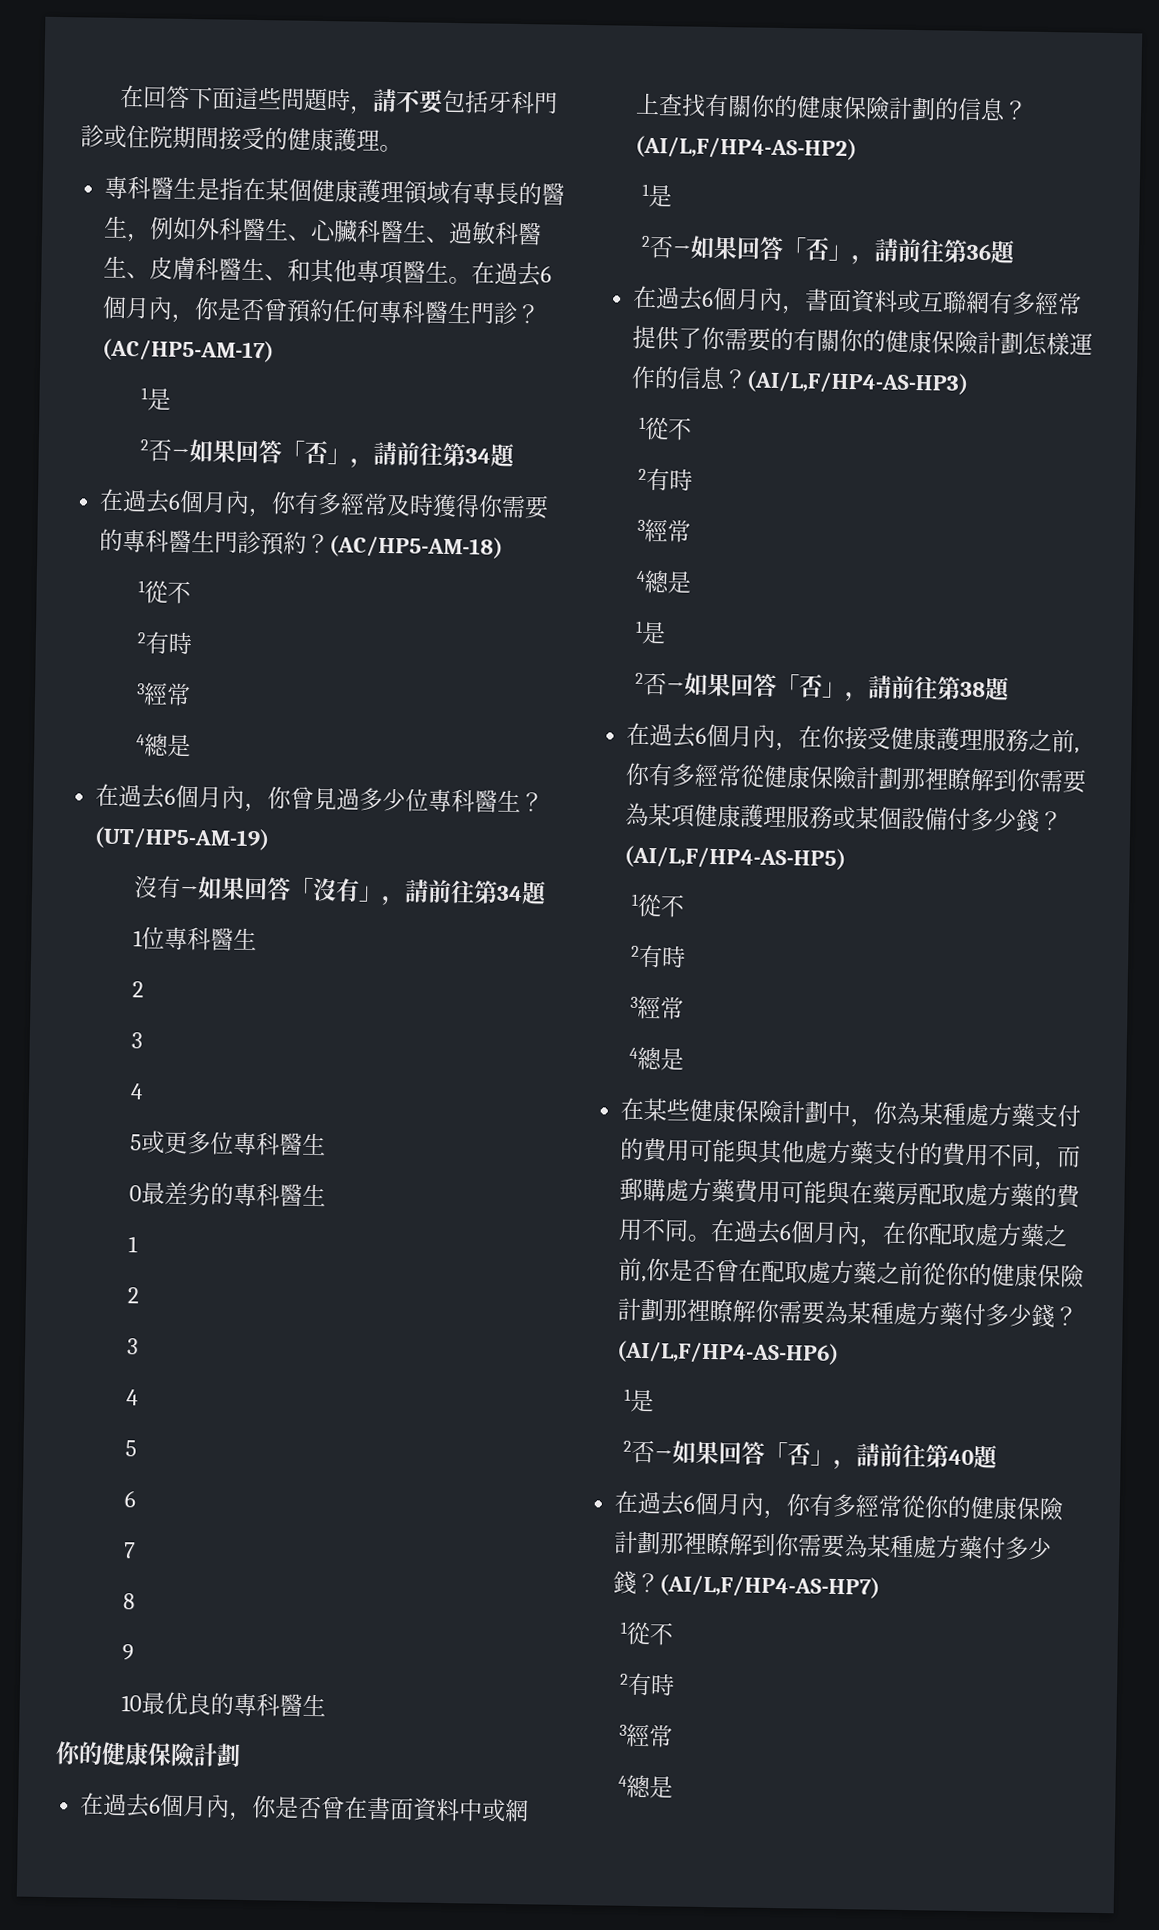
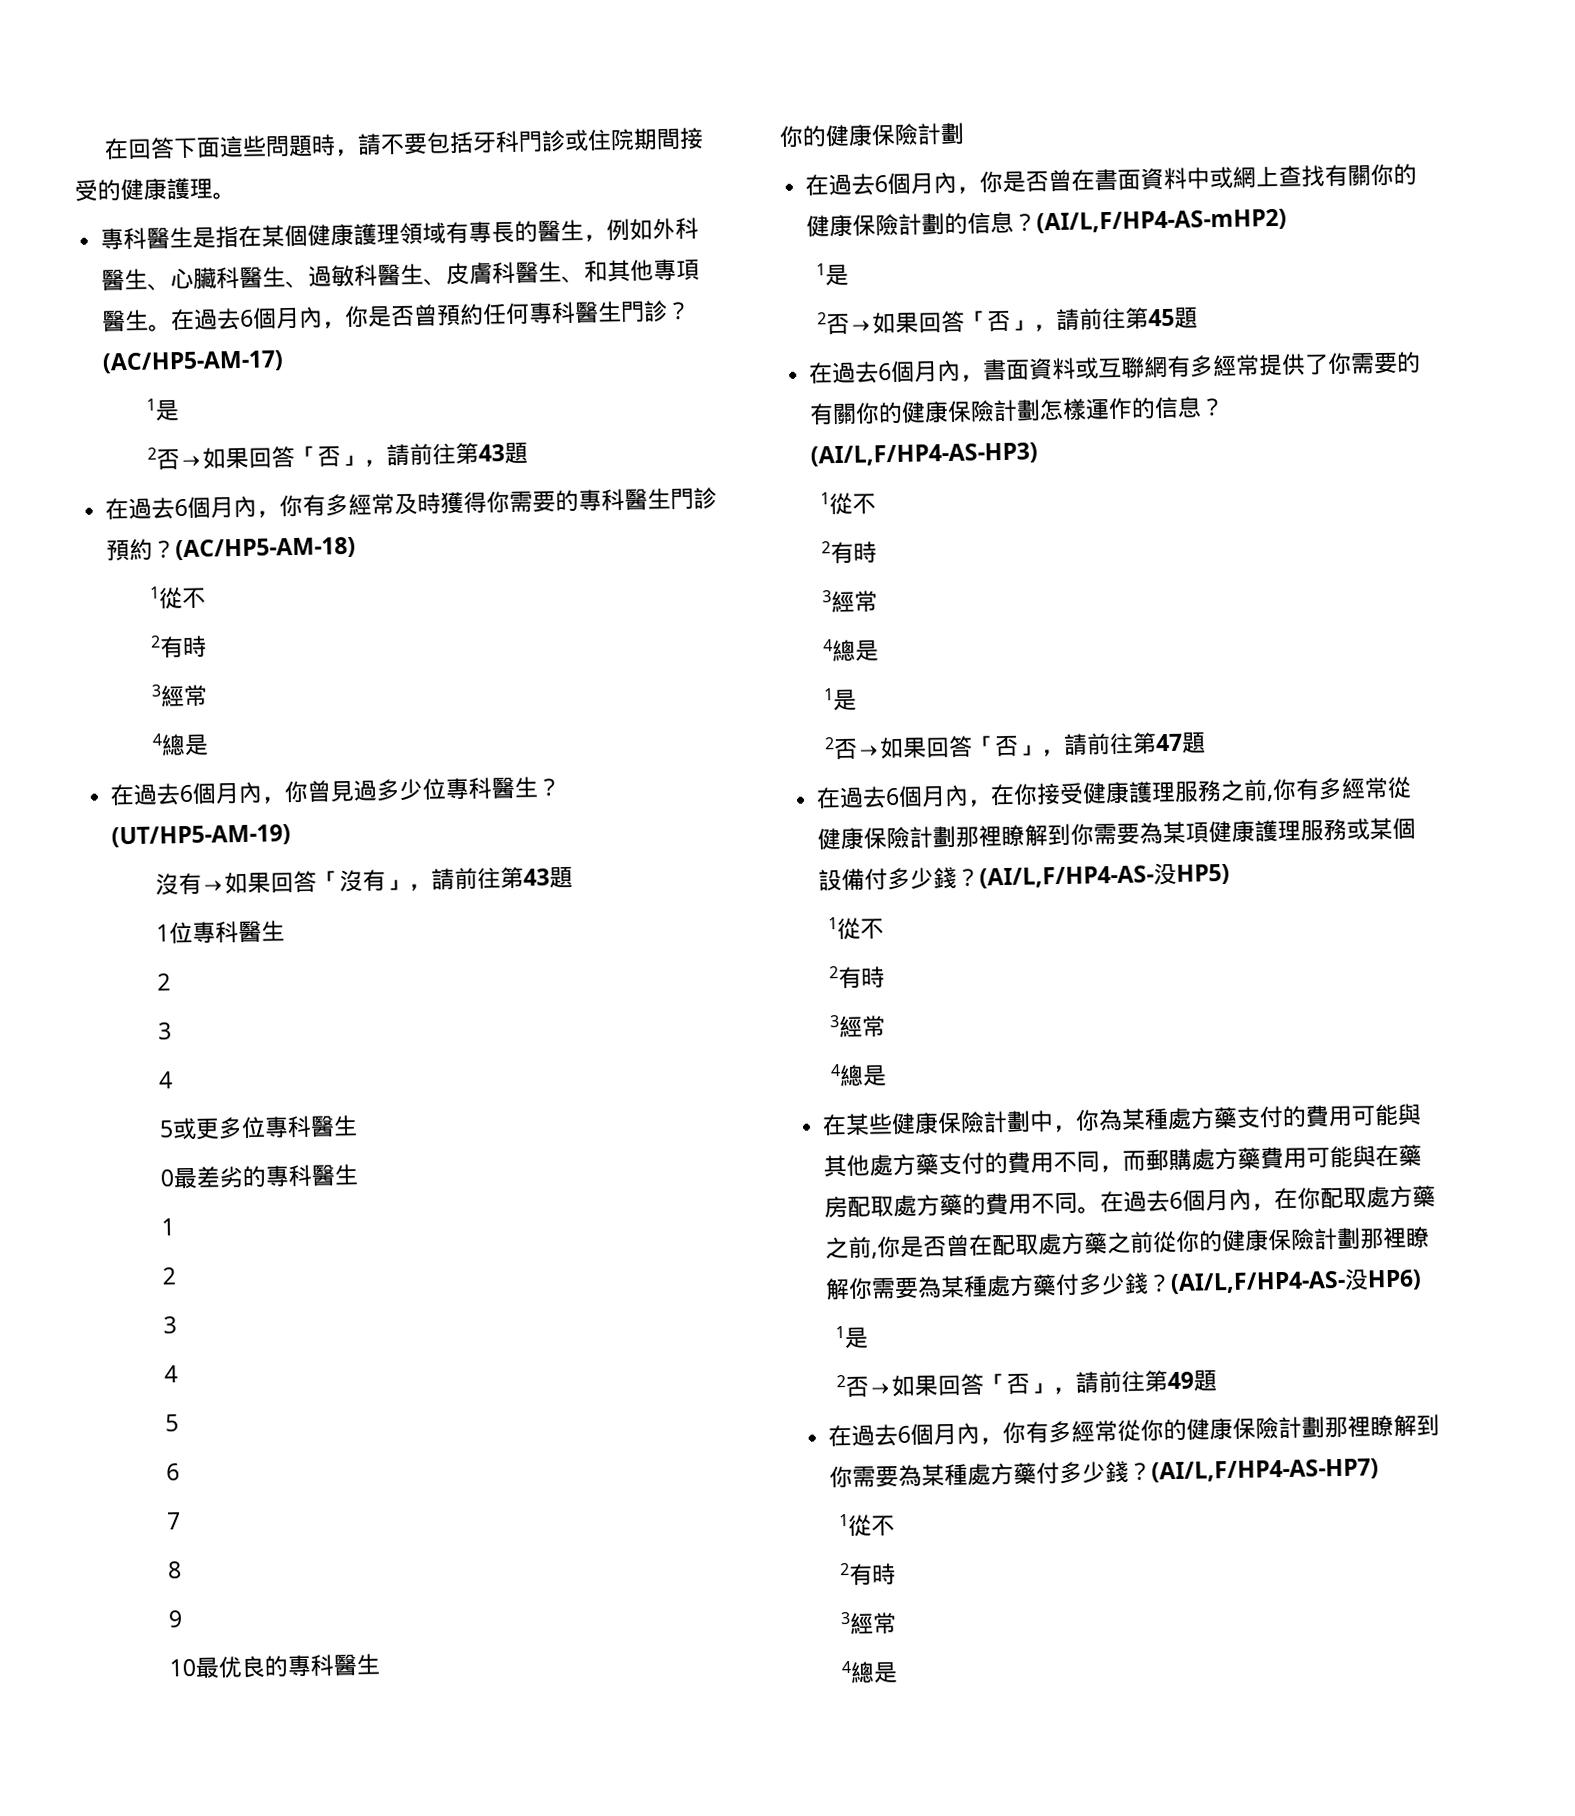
[465,448,492,464] 34 -> [477,444,505,462] 43
[496,885,524,902] 34 -> [522,868,550,886] 43
[635,135,858,161] (AI/L,F/HP4-AS-HP2) -> [1036,208,1288,234] (AI/L,F/HP4-AS-mHP2)
[965,243,991,261] 36 -> [1147,308,1175,327] 45
[959,681,986,698] 38 -> [1154,733,1183,752] 47
[624,845,847,871] (AI/L,F/HP4-AS-HP5) -> [979,862,1231,889] (AI/L,F/HP4-AS-没HP5)
[616,1340,840,1365] (AI/L,F/HP4-AS-HP6) -> [1170,1268,1423,1295] (AI/L,F/HP4-AS-没HP6)
[947,1449,974,1466] 40 -> [1166,1371,1194,1390] 49

